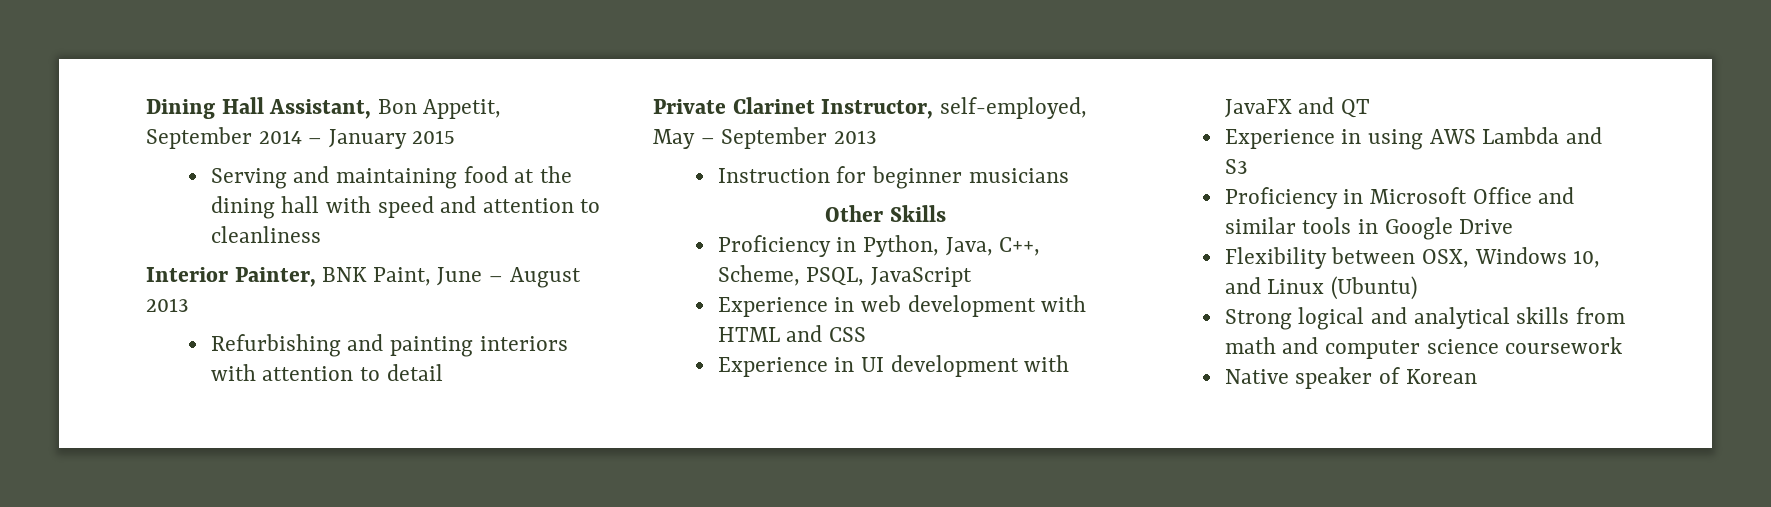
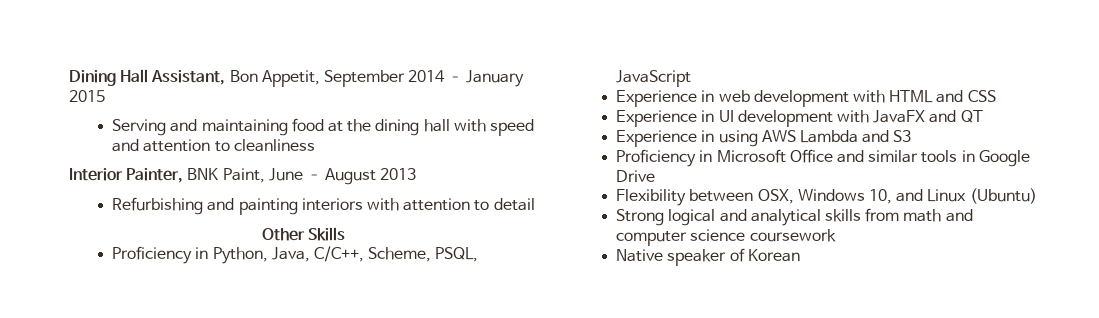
[653,97,1087,119] [653,127,877,149] [717,166,1069,189] // Private Clarinet Instructor, self-employed, May – September 2013 // Instruction for beginner musicians -> (535, 204) none
[999,237,1041,256] C++, -> [313,246,364,262] C/C++,

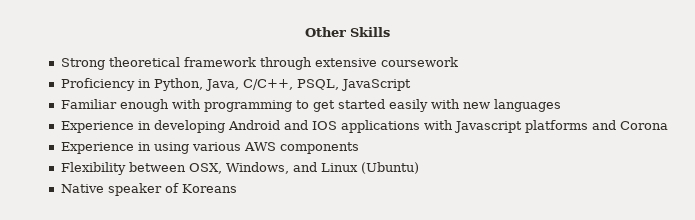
[69,69,525,87] [69,90,105,102] [112,118,534,136] [112,139,315,152] [69,168,417,185] [112,197,535,215] [261,227,346,241] Dining Hall Assistant, Bon Appetit, September 2014 – January 2015 // Serving and maintaining food at the dining hall with speed and attention to cleanliness // Interior Painter, BNK Paint, June – August 2013 // Refurbishing and painting interiors with attention to detail // Other Skills -> [305,27,390,37] [60,57,458,70] Other Skills // Strong theoretical framework through extensive coursework
[368,247,432,262] Scheme, -> (293, 84) none
[616,90,996,107] [616,110,983,127] [616,130,912,147] [616,149,1030,167] [616,170,656,182] Experience in web development with HTML and CSS // Experience in UI development with JavaFX and QT // Experience in using AWS Lambda and S3 // Proficiency in Microsoft Office and similar tools in Google Drive -> [60,99,561,112] [60,120,668,133] [60,142,359,154] Familiar enough with programming to get started easily with new languages // Experience in developing Android and IOS applications with Javascript platforms and Corona // Experience in using various AWS components
[797,189,892,204] Windows 10, -> [225,162,289,174] Windows,
[616,208,973,226] [616,229,836,246] // Strong logical and analytical skills from math and computer science coursework -> (419, 168) none
[747,249,800,262] Korean -> [181,184,237,193] Koreans

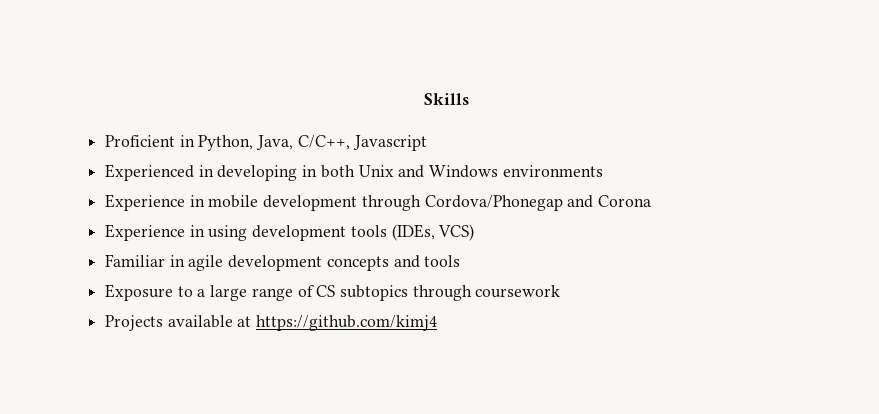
[305,27,346,37] Other -> (423, 99) none
[60,57,458,70] [60,78,411,91] [60,99,561,112] [60,120,588,133] Strong theoretical framework through extensive coursework // Proficiency in Python, Java, C/C++, PSQL, JavaScript // Familiar enough with programming to get started easily with new languages // Experience in developing Android and IOS applications with Javascript platforms -> [104,135,427,151] [104,164,603,181] [104,194,563,211] Proficient in Python, Java, C/C++, Javascript // Experienced in developing in both Unix and Windows environments // Experience in mobile development through Cordova/Phonegap
[191,142,359,154] [60,162,419,175] [60,183,237,196] various AWS components // Flexibility between OSX, Windows, and Linux (Ubuntu) // Native speaker of Koreans -> [252,224,475,241] [104,254,461,271] [104,284,561,301] [104,315,438,331] development tools (IDEs, VCS) // Familiar in agile development concepts and tools // Exposure to a large range of CS subtopics through coursework // Projects available at https://github.com/kimj4

